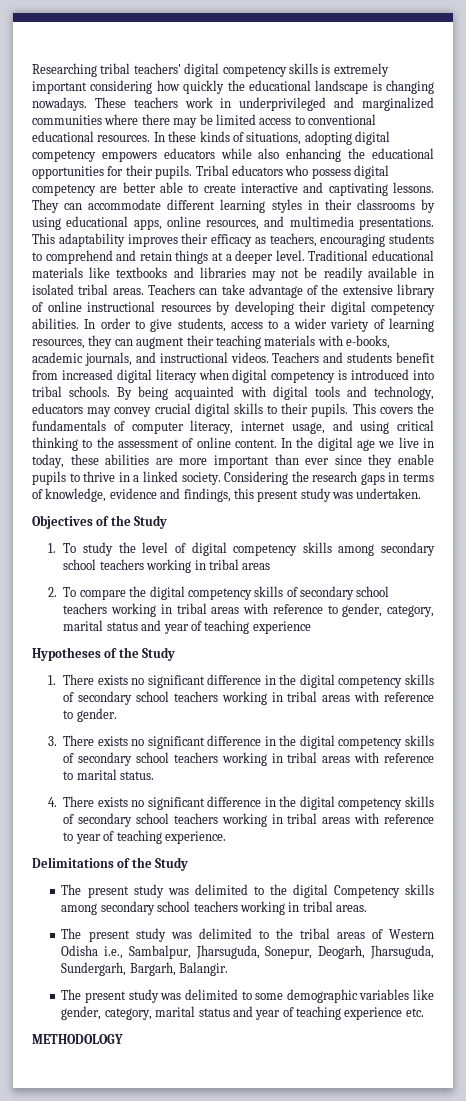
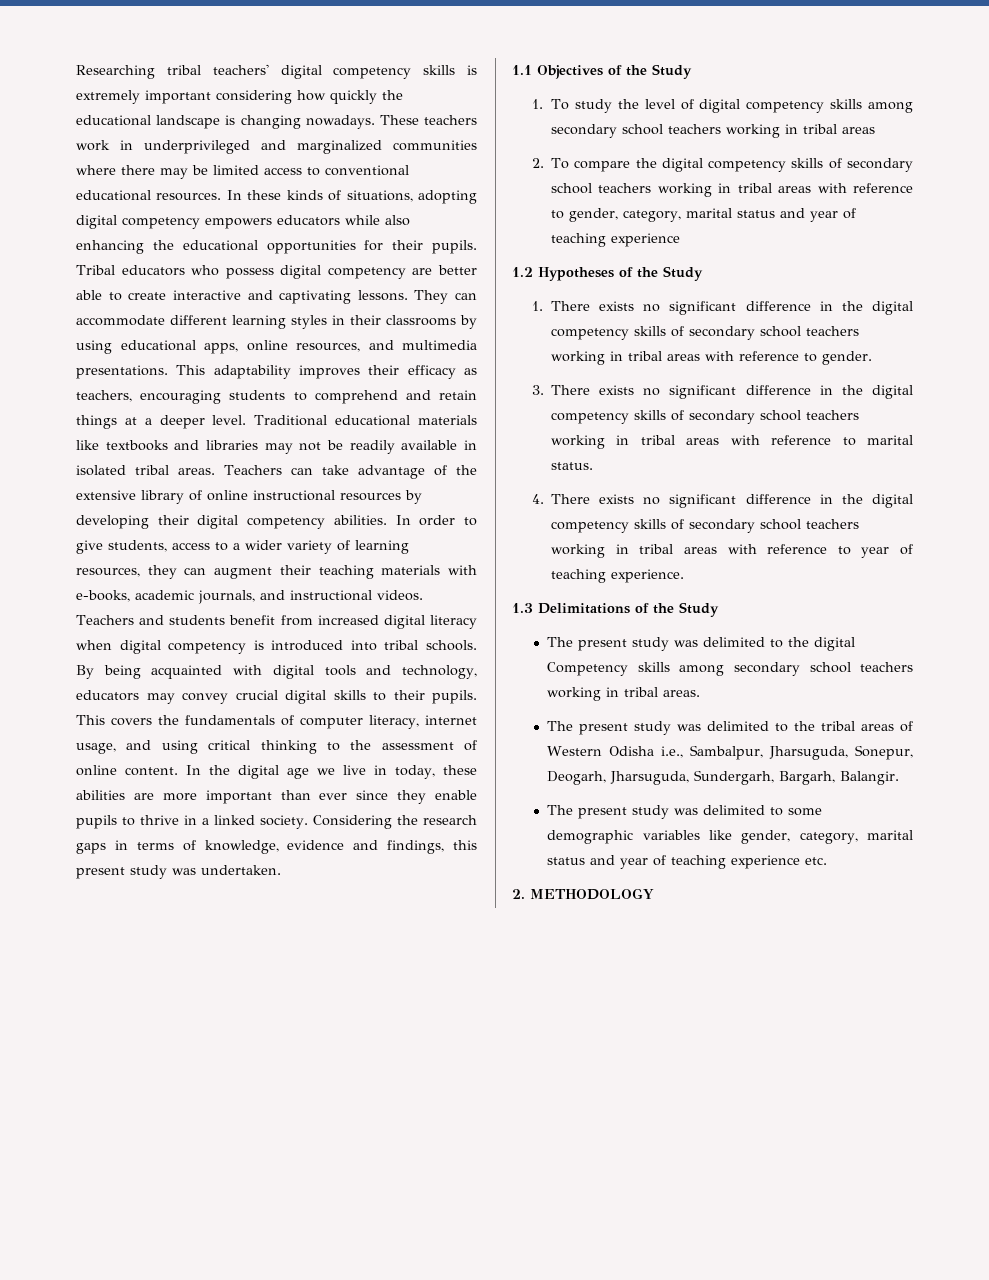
(422, 493) none -> [512,65,532,75] 1.1
(311, 627) none -> [512,267,533,277] 1.2
(226, 837) none -> [512,603,533,613] 1.3
(424, 1012) none -> [512,889,525,899] 2.

